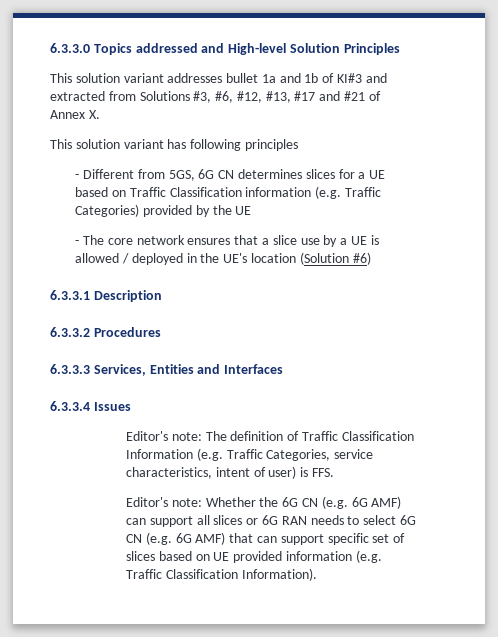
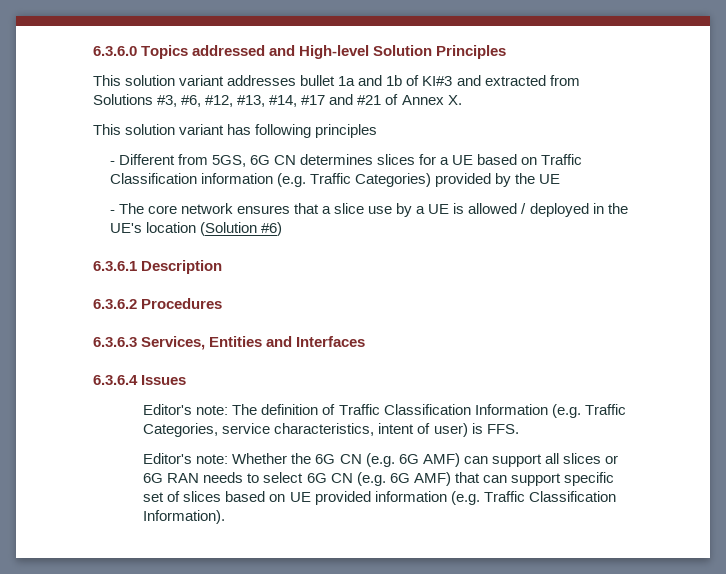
[50,43,90,53] 6.3.3.0 -> [93,46,137,56] 6.3.6.0
(291, 97) none -> [269,95,298,107] #14,
[50,290,90,300] 6.3.3.1 -> [93,261,137,271] 6.3.6.1
[50,327,90,337] 6.3.3.2 -> [93,299,137,309] 6.3.6.2
[50,364,90,374] 6.3.3.3 -> [93,337,137,347] 6.3.6.3
[50,401,90,411] 6.3.3.4 -> [93,375,138,385] 6.3.6.4

